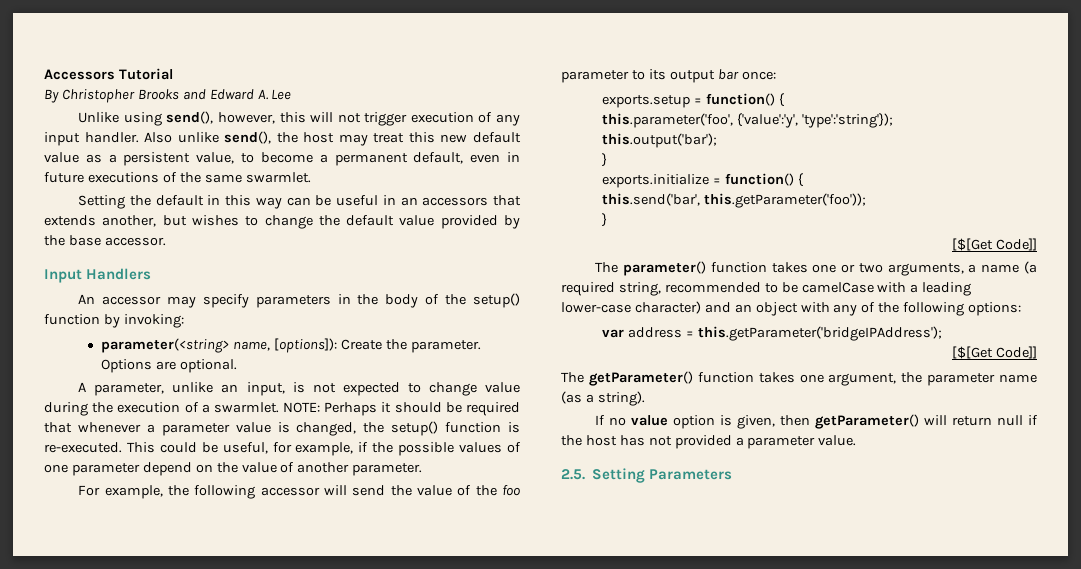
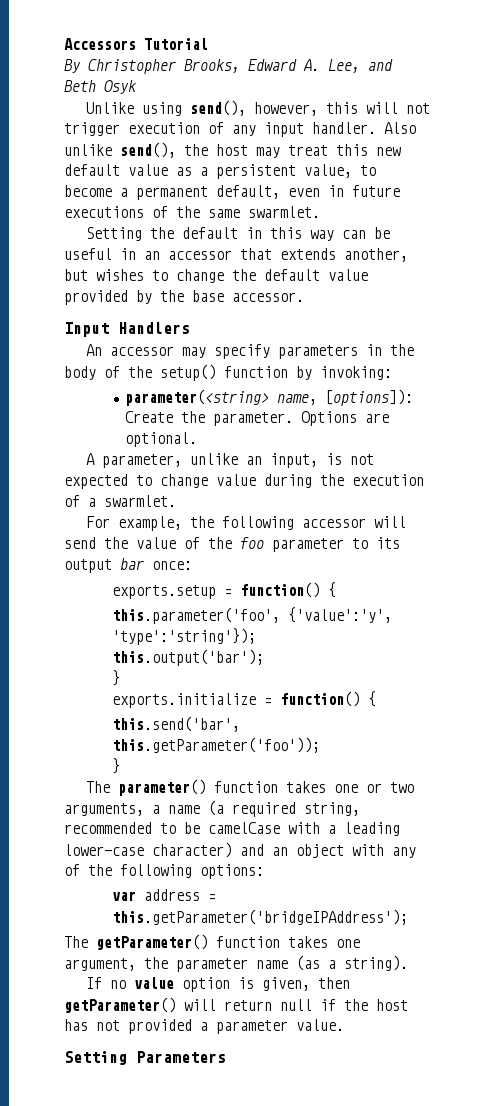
[137,89,292,100] Brooks and Edward A. Lee -> [184,59,393,73] [64,80,137,94] Brooks, Edward A. Lee, and Beth Osyk
[422,197,489,206] accessors -> [168,250,232,260] accessor
[283,402,520,416] [44,421,520,436] [44,442,522,456] [44,462,423,476] NOTE: Perhaps it should be required that whenever a parameter value is changed, the setup() function is re-executed. This could be useful, for example, if the possible values of one parameter depend on the value of another parameter. -> (176, 501) none
[952,238,1037,251] // [$[Get Code]] -> (120, 766) none
[952,346,1037,359] // [$[Get Code]] -> (408, 917) none
[561,469,585,480] 2.5. -> (344, 1025) none

